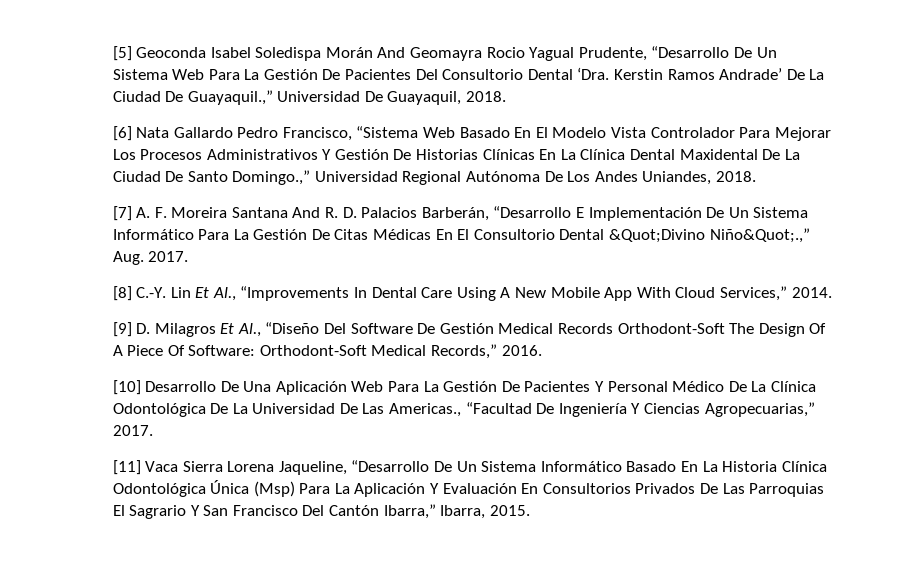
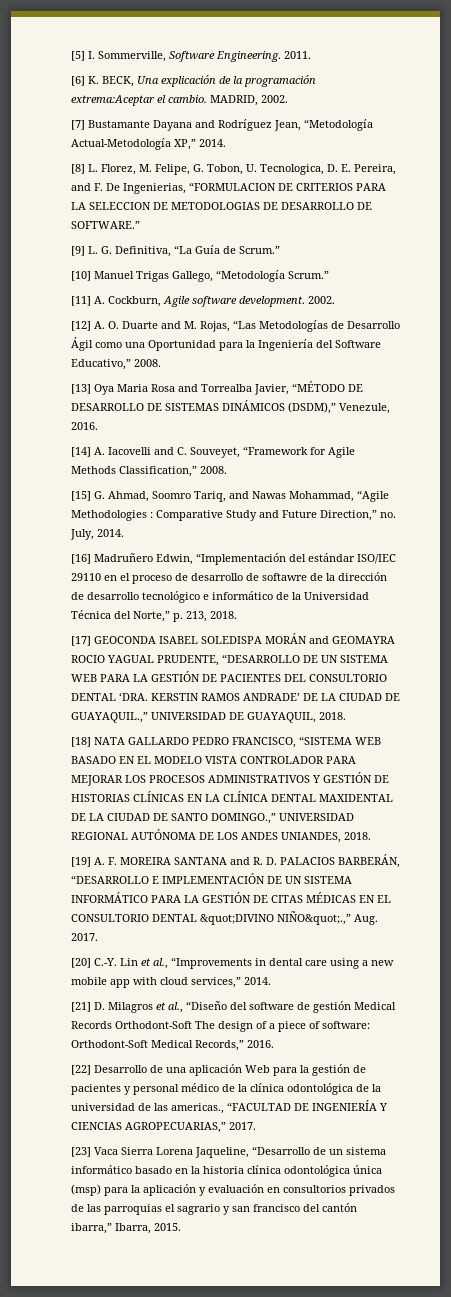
[136,46,777,61] [112,67,825,80] [112,90,507,105] [112,126,831,141] [112,149,800,160] [112,170,756,185] [112,206,809,221] [112,228,810,243] Geoconda Isabel Soledispa Morán And Geomayra Rocio Yagual Prudente, “Desarrollo De Un Sistema Web Para La Gestión De Pacientes Del Consultorio Dental ‘Dra. Kerstin Ramos Andrade’ De La Ciudad De Guayaquil.,” Universidad De Guayaquil, 2018. // [6] Nata Gallardo Pedro Francisco, “Sistema Web Basado En El Modelo Vista Controlador Para Mejorar Los Procesos Administrativos Y Gestión De Historias Clínicas En La Clínica Dental Maxidental De La Ciudad De Santo Domingo.,” Universidad Regional Autónoma De Los Andes Uniandes, 2018. // [7] A. F. Moreira Santana And R. D. Palacios Barberán, “Desarrollo E Implementación De Un Sistema Informático Para La Gestión De Citas Médicas En El Consultorio Dental &Quot;Divino Niño&Quot;.,” -> [88,51,312,62] [71,75,317,87] [71,95,289,106] [71,119,374,131] [71,138,227,150] [71,164,397,175] [71,182,387,194] [71,202,373,210] [71,221,141,229] [71,245,281,257] [71,270,330,282] [71,296,336,307] [71,320,401,332] [71,337,382,351] [71,359,162,370] [71,381,364,395] [71,400,391,414] [71,422,99,430] [71,446,356,458] [71,466,228,477] [71,490,390,502] [71,510,397,521] [70,529,125,540] [71,553,397,565] [71,572,388,584] [71,591,370,603] [71,610,238,622] [71,633,396,646] [71,654,389,666] [71,671,388,682] [71,692,401,701] [71,712,347,723] [71,736,382,748] [71,756,357,764] [71,772,390,786] [71,791,394,802] [71,813,355,824] [71,829,372,843] [71,854,401,868] [71,873,353,884] [71,892,392,903] [71,911,352,925] I. Sommerville, Software Engineering. 2011. // [6] K. BECK, Una explicación de la programación extrema:Aceptar el cambio. MADRID, 2002. // [7] Bustamante Dayana and Rodríguez Jean, “Metodología Actual-Metodología XP,” 2014. // [8] L. Florez, M. Felipe, G. Tobon, U. Tecnologica, D. E. Pereira, and F. De Ingenierias, “FORMULACION DE CRITERIOS PARA LA SELECCION DE METODOLOGIAS DE DESARROLLO DE SOFTWARE.” // [9] L. G. Definitiva, “La Guía de Scrum.” // [10] Manuel Trigas Gallego, “Metodología Scrum.” // [11] A. Cockburn, Agile software development. 2002. // [12] A. O. Duarte and M. Rojas, “Las Metodologías de Desarrollo Ágil como una Oportunidad para la Ingeniería del Software Educativo,” 2008. // [13] Oya Maria Rosa and Torrealba Javier, “MÉTODO DE DESARROLLO DE SISTEMAS DINÁMICOS (DSDM),” Venezule, 2016. // [14] A. Iacovelli and C. Souveyet, “Framework for Agile Methods Classification,” 2008. // [15] G. Ahmad, Soomro Tariq, and Nawas Mohammad, “Agile Methodologies : Comparative Study and Future Direction,” no. July, 2014. // [16] Madruñero Edwin, “Implementación del estándar ISO/IEC 29110 en el proceso de desarrollo de softawre de la dirección de desarrollo tecnológico e informático de la Universidad Técnica del Norte,” p. 213, 2018. // [17] GEOCONDA ISABEL SOLEDISPA MORÁN and GEOMAYRA ROCIO YAGUAL PRUDENTE, “DESARROLLO DE UN SISTEMA WEB PARA LA GESTIÓN DE PACIENTES DEL CONSULTORIO DENTAL ‘DRA. KERSTIN RAMOS ANDRADE’ DE LA CIUDAD DE GUAYAQUIL.,” UNIVERSIDAD DE GUAYAQUIL, 2018. // [18] NATA GALLARDO PEDRO FRANCISCO, “SISTEMA WEB BASADO EN EL MODELO VISTA CONTROLADOR PARA MEJORAR LOS PROCESOS ADMINISTRATIVOS Y GESTIÓN DE HISTORIAS CLÍNICAS EN LA CLÍNICA DENTAL MAXIDENTAL DE LA CIUDAD DE SANTO DOMINGO.,” UNIVERSIDAD REGIONAL AUTÓNOMA DE LOS ANDES UNIANDES, 2018. // [19] A. F. MOREIRA SANTANA and R. D. PALACIOS BARBERÁN, “DESARROLLO E IMPLEMENTACIÓN DE UN SISTEMA INFORMÁTICO PARA LA GESTIÓN DE CITAS MÉDICAS EN EL CONSULTORIO DENTAL &quot;DIVINO NIÑO&quot;.,”
[112,286,132,301] [8] -> [71,958,92,968] [20]
[195,286,832,301] [112,322,132,337] Et Al., “Improvements In Dental Care Using A New Mobile App With Cloud Services,” 2014. // [9] -> [141,957,395,969] [71,977,272,988] [71,1002,92,1012] et al., “Improvements in dental care using a new mobile app with cloud services,” 2014. // [21]
[220,322,827,337] [112,344,542,359] [112,380,816,395] [112,402,815,417] [112,425,153,436] [112,460,141,475] Et Al., “Diseño Del Software De Gestión Medical Records Orthodont-Soft The Design Of A Piece Of Software: Orthodont-Soft Medical Records,” 2016. // [10] Desarrollo De Una Aplicación Web Para La Gestión De Pacientes Y Personal Médico De La Clínica Odontológica De La Universidad De Las Americas., “Facultad De Ingeniería Y Ciencias Agropecuarias,” 2017. // [11] -> [156,1001,397,1013] [71,1021,371,1032] [71,1040,275,1051] [71,1064,367,1076] [71,1083,382,1095] [71,1100,388,1114] [71,1122,257,1133] [71,1147,92,1157] et al., “Diseño del software de gestión Medical Records Orthodont-Soft The design of a piece of software: Orthodont-Soft Medical Records,” 2016. // [22] Desarrollo de una aplicación Web para la gestión de pacientes y personal médico de la clínica odontológica de la universidad de las americas., “FACULTAD DE INGENIERÍA Y CIENCIAS AGROPECUARIAS,” 2017. // [23]
[434,461,827,472] [112,480,825,497] [112,504,436,519] De Un Sistema Informático Basado En La Historia Clínica Odontológica Única (Msp) Para La Aplicación Y Evaluación En Consultorios Privados De Las Parroquias El Sagrario Y San Francisco Del Cantón Ibarra,” -> [313,1147,387,1155] [71,1165,383,1177] [71,1184,396,1196] [71,1203,358,1215] [71,1223,113,1234] de un sistema informático basado en la historia clínica odontológica única (msp) para la aplicación y evaluación en consultorios privados de las parroquias el sagrario y san francisco del cantón ibarra,”

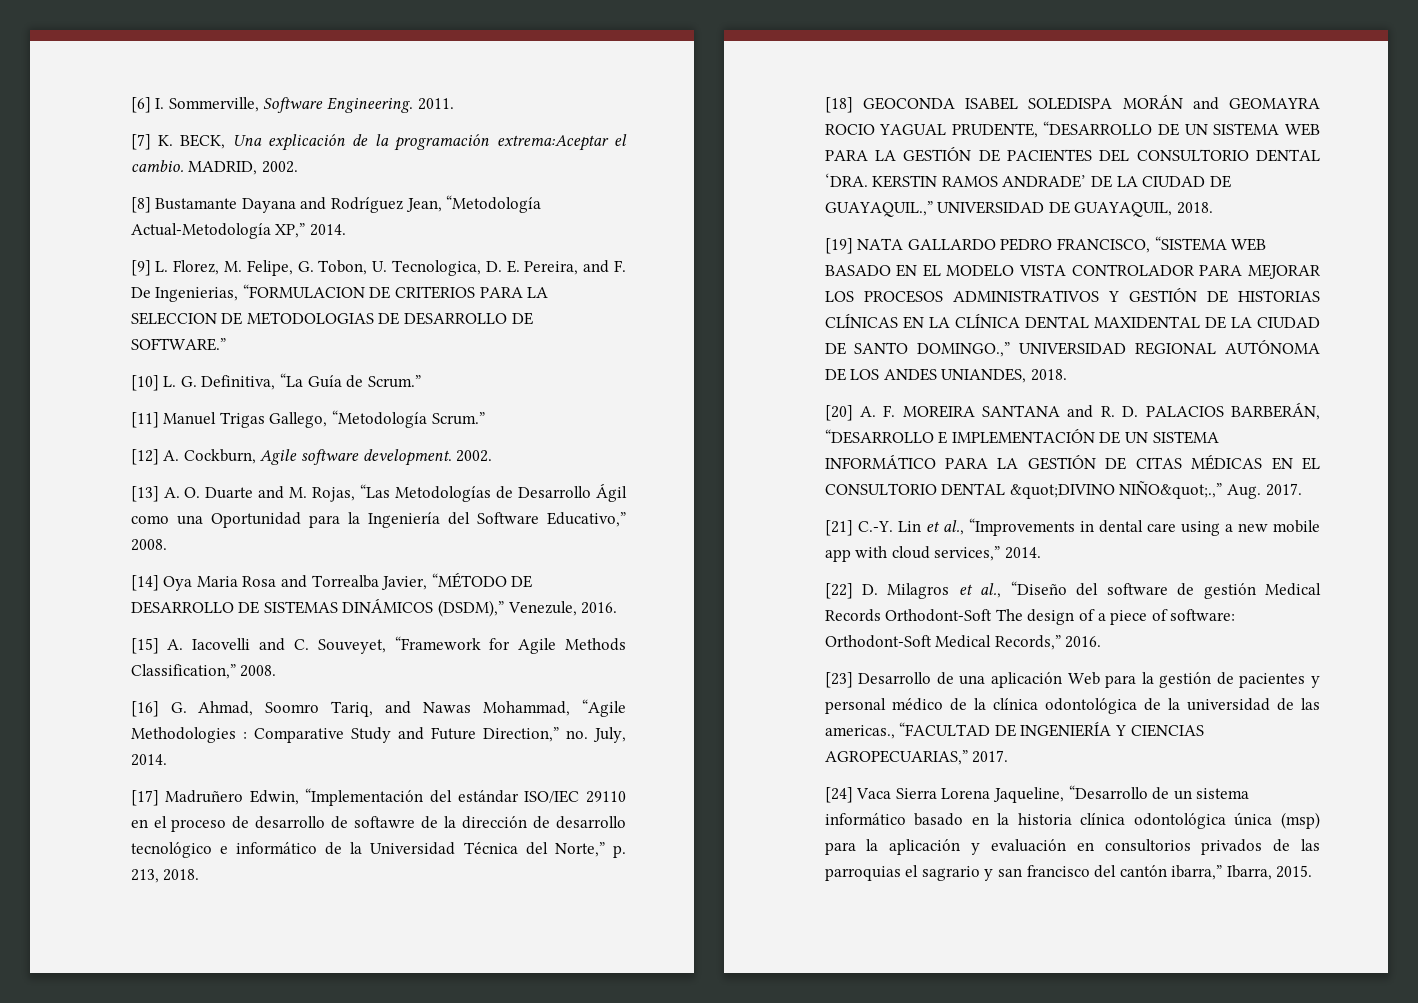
[71,51,86,61] [5] -> [130,97,151,113] [6]
[71,76,86,86] [6] -> [130,134,151,150] [7]
[71,120,86,130] [7] -> [130,197,151,213] [8]
[71,164,86,174] [8] -> [130,260,151,276] [9]
[71,246,86,256] [9] -> [130,375,159,391] [10]
[71,271,92,281] [10] -> [130,412,159,428] [11]
[71,296,92,306] [11] -> [130,449,159,465] [12]
[71,321,92,331] [12] -> [130,486,159,502] [13]
[71,384,92,394] [13] -> [130,575,159,591] [14]
[71,447,92,457] [14] -> [130,638,159,654] [15]
[71,491,92,501] [15] -> [130,701,159,717] [16]
[71,554,92,564] [16] -> [130,790,159,806] [17]
[71,636,92,646] [17] -> [824,97,853,113] [18]
[71,737,92,747] [18] -> [824,238,853,254] [19]
[71,857,92,867] [19] -> [824,405,853,421] [20]
[71,958,92,968] [20] -> [824,520,853,536] [21]
[71,1002,92,1012] [21] -> [824,583,853,599] [22]
[71,1065,92,1075] [22] -> [824,672,853,688] [23]
[71,1147,92,1157] [23] -> [824,787,853,803] [24]

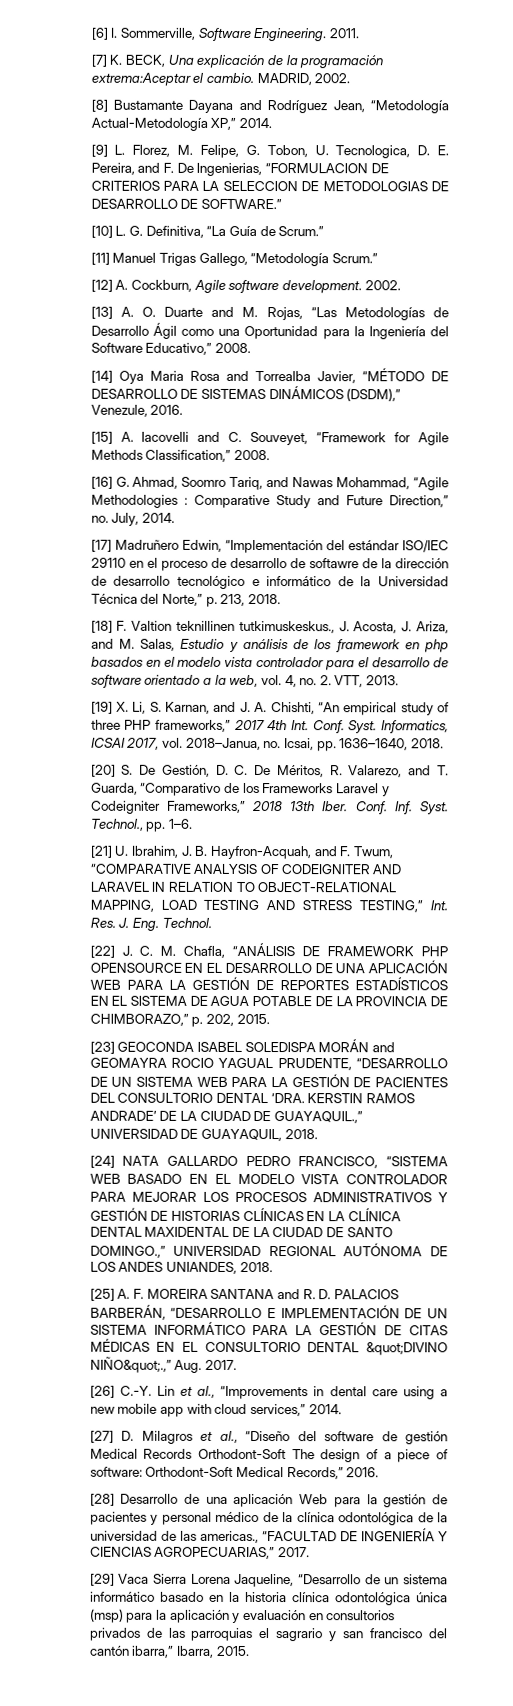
(853, 105) none -> [116,620,449,634] [90,638,449,653] [90,656,449,671] [90,674,400,688] [90,701,449,716] [90,719,449,734] [90,737,444,752] [90,764,450,778] [90,782,390,797] [90,800,450,815] [90,818,193,832] [89,845,394,860] [89,863,402,875] [89,881,397,893] [89,899,449,913] [89,917,212,931] [89,942,448,958] [89,960,449,974] [89,976,448,991] [89,995,448,1007] [89,1013,270,1027] [89,1041,115,1054] F. Valtion teknillinen tutkimuskeskus., J. Acosta, J. Ariza, and M. Salas, Estudio y análisis de los framework en php basados en el modelo vista controlador para el desarrollo de software orientado a la web, vol. 4, no. 2. VTT, 2013. // [19] X. Li, S. Karnan, and J. A. Chishti, “An empirical study of three PHP frameworks,” 2017 4th Int. Conf. Syst. Informatics, ICSAI 2017, vol. 2018–Janua, no. Icsai, pp. 1636–1640, 2018. // [20] S. De Gestión, D. C. De Méritos, R. Valarezo, and T. Guarda, “Comparativo de los Frameworks Laravel y Codeigniter Frameworks,” 2018 13th Iber. Conf. Inf. Syst. Technol., pp. 1–6. // [21] U. Ibrahim, J. B. Hayfron-Acquah, and F. Twum, “COMPARATIVE ANALYSIS OF CODEIGNITER AND LARAVEL IN RELATION TO OBJECT-RELATIONAL MAPPING, LOAD TESTING AND STRESS TESTING,” Int. Res. J. Eng. Technol. // [22] J. C. M. Chafla, “ANÁLISIS DE FRAMEWORK PHP OPENSOURCE EN EL DESARROLLO DE UNA APLICACIÓN WEB PARA LA GESTIÓN DE REPORTES ESTADÍSTICOS EN EL SISTEMA DE AGUA POTABLE DE LA PROVINCIA DE CHIMBORAZO,” p. 202, 2015. // [23]
[824,238,853,254] [19] -> [89,1155,115,1168] [24]
[824,405,853,421] [20] -> [89,1288,115,1301] [25]
[824,520,853,536] [21] -> [89,1385,115,1398] [26]
[824,583,853,599] [22] -> [89,1430,114,1443] [27]
[824,672,853,688] [23] -> [89,1493,115,1506] [28]
[824,787,853,803] [24] -> [89,1573,115,1586] [29]

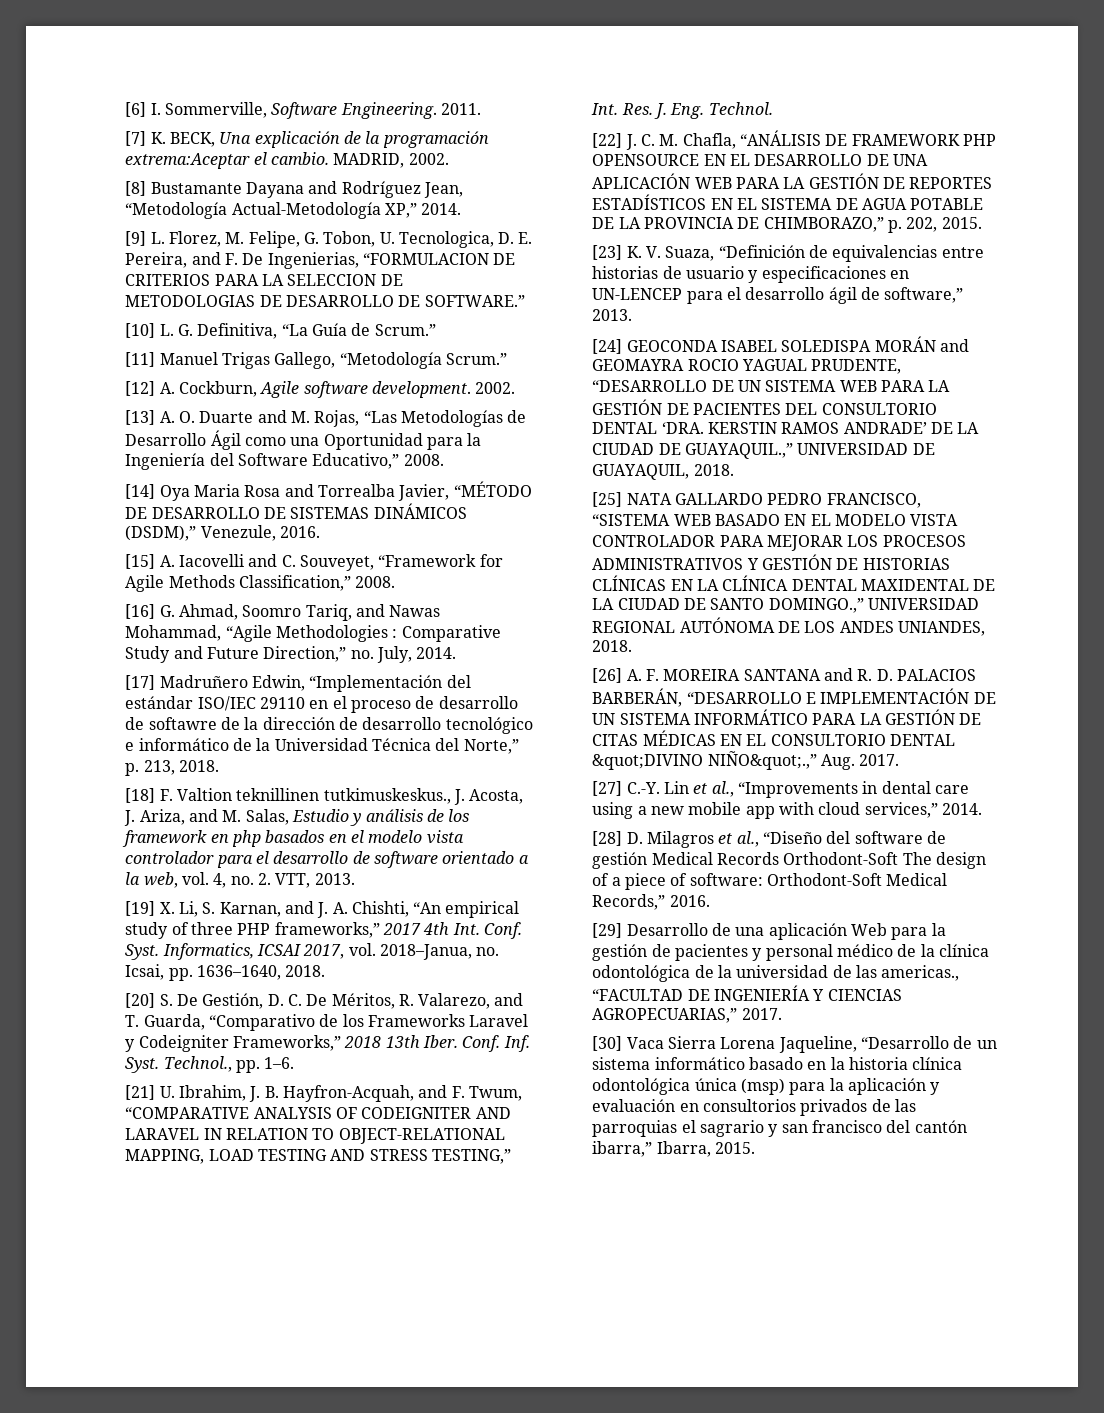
(115, 1047) none -> [626,245,984,262] [592,266,909,283] [592,287,964,304] [592,309,633,321] [592,339,623,354] K. V. Suaza, “Definición de equivalencias entre historias de usuario y especificaciones en UN-LENCEP para el desarrollo ágil de software,” 2013. // [24]
[89,1155,115,1168] [24] -> [592,492,623,507] [25]
[89,1288,115,1301] [25] -> [592,668,623,683] [26]
[89,1385,115,1398] [26] -> [592,781,623,796] [27]
[89,1430,114,1443] [27] -> [592,831,623,846] [28]
[89,1493,115,1506] [28] -> [592,923,623,938] [29]
[89,1573,115,1586] [29] -> [592,1036,623,1051] [30]

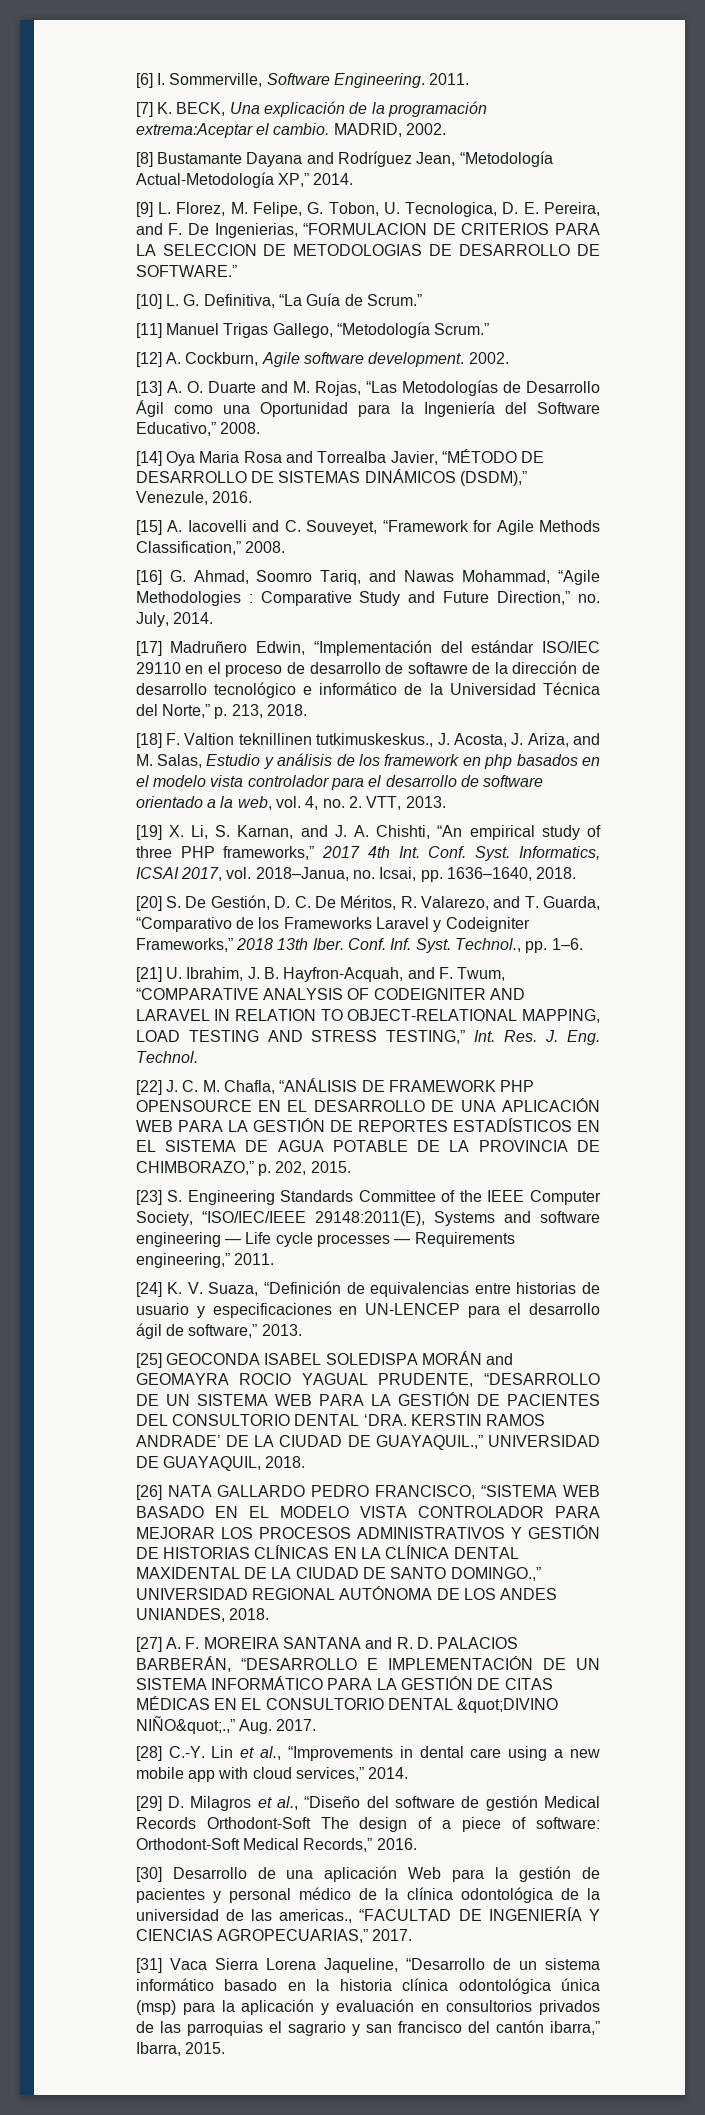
(623, 252) none -> [167,1190,602,1205] [135,1211,600,1226] [135,1232,515,1247] [135,1253,275,1268] [135,1282,162,1297] S. Engineering Standards Committee of the IEEE Computer Society, “ISO/IEC/IEEE 29148:2011(E), Systems and software engineering — Life cycle processes — Requirements engineering,” 2011. // [24]
[592,339,623,354] [24] -> [135,1353,162,1368] [25]
[592,492,623,507] [25] -> [135,1485,162,1500] [26]
[592,668,623,683] [26] -> [135,1637,162,1652] [27]
[592,781,623,796] [27] -> [135,1746,162,1761] [28]
[592,831,623,846] [28] -> [135,1796,162,1811] [29]
[592,923,623,938] [29] -> [135,1867,162,1882] [30]
[592,1036,623,1051] [30] -> [135,1958,162,1973] [31]

